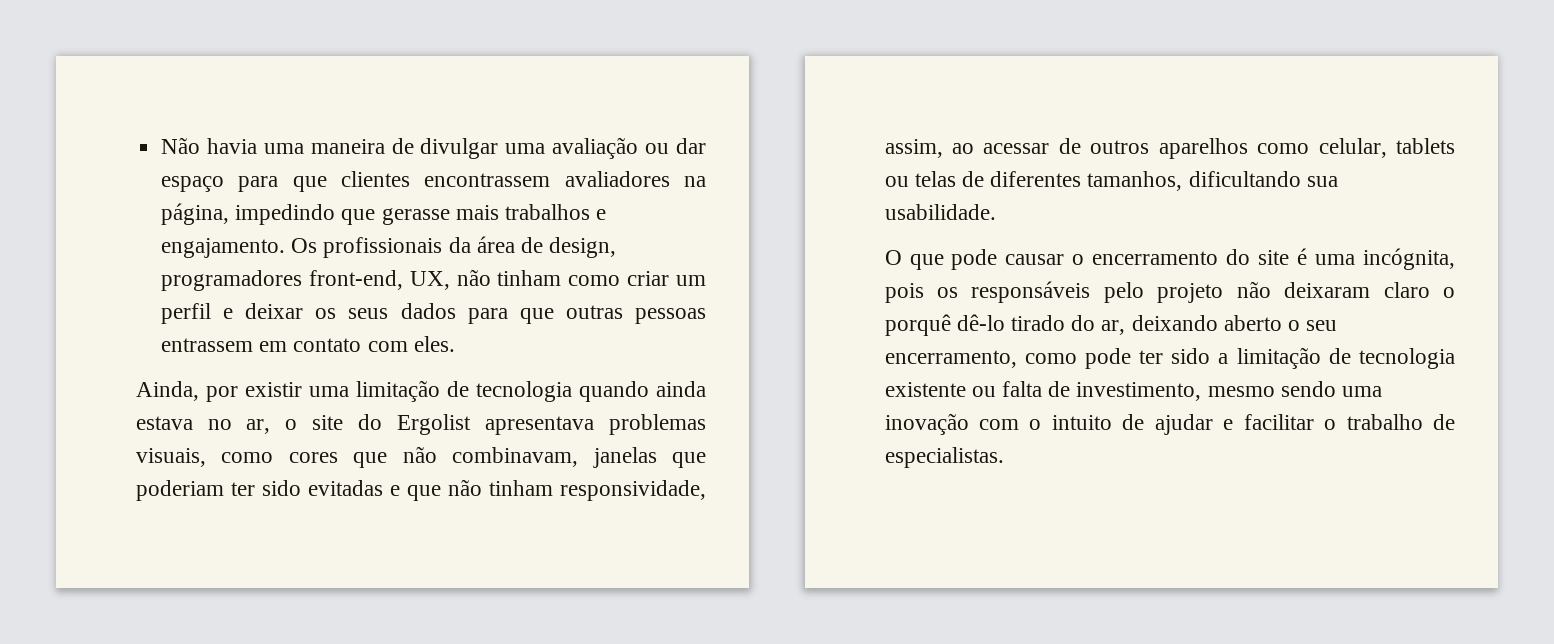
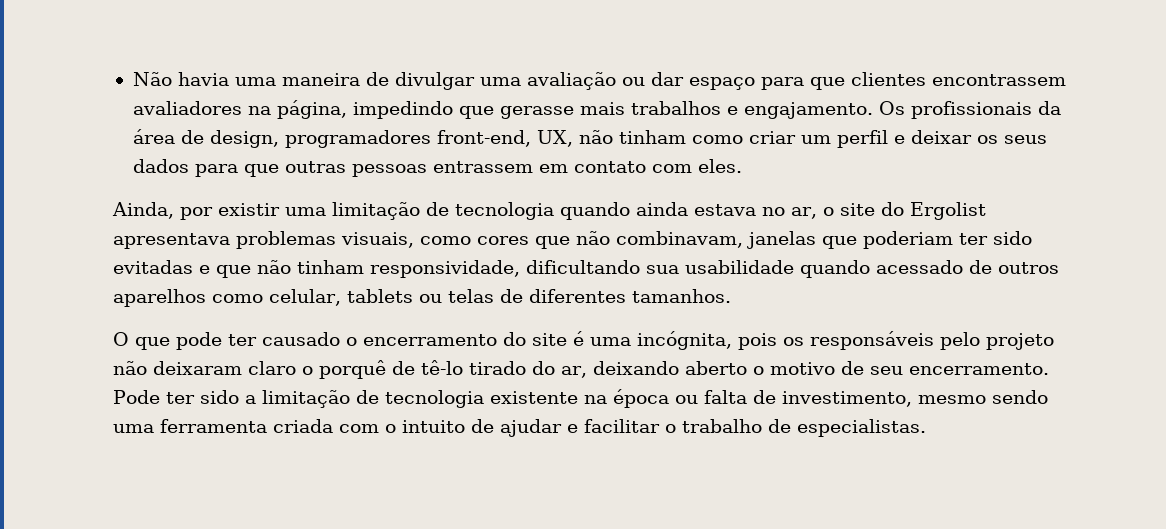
[884,139,1050,158] assim, ao acessar -> [525,260,963,278] dificultando sua usabilidade quando acessado
[1087,171,1338,191] [884,204,996,220] tamanhos, dificultando sua usabilidade. -> [631,289,731,303] tamanhos.
[1005,254,1065,265] causar -> [227,332,340,346] ter causado
[956,314,1005,331] dê-lo -> [391,360,463,375] de tê-lo
[1306,320,1338,331] [884,348,1131,369] seu encerramento, como pode -> [769,361,1049,375] [112,390,160,404] motivo de seu encerramento. Pode
(966, 389) none -> [583,389,669,408] na época
[884,413,969,435] inovação -> [159,419,333,433] ferramenta criada

